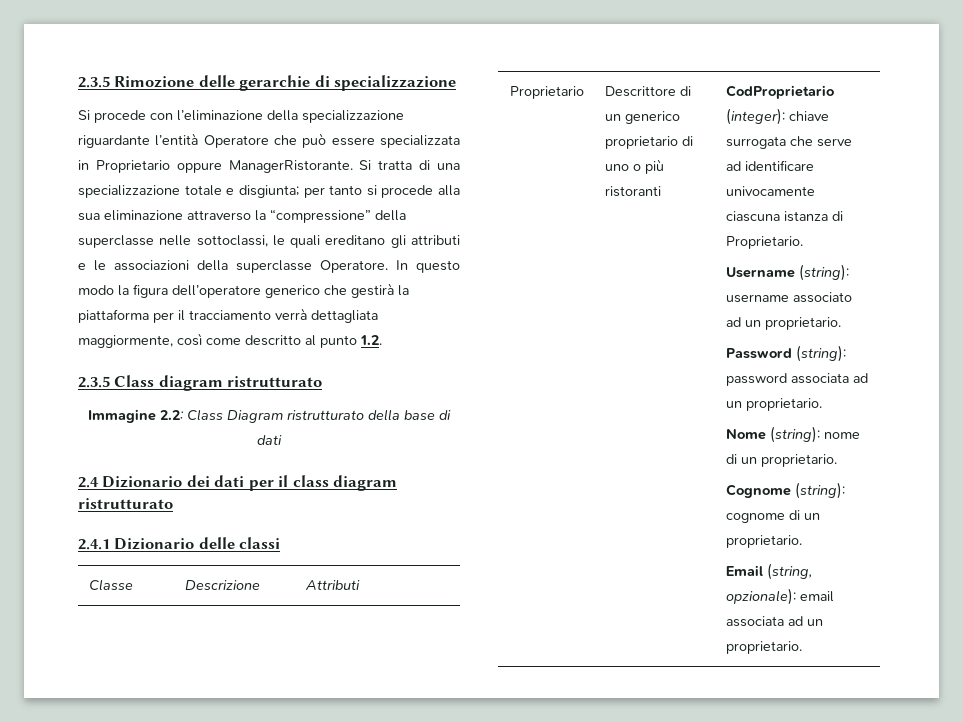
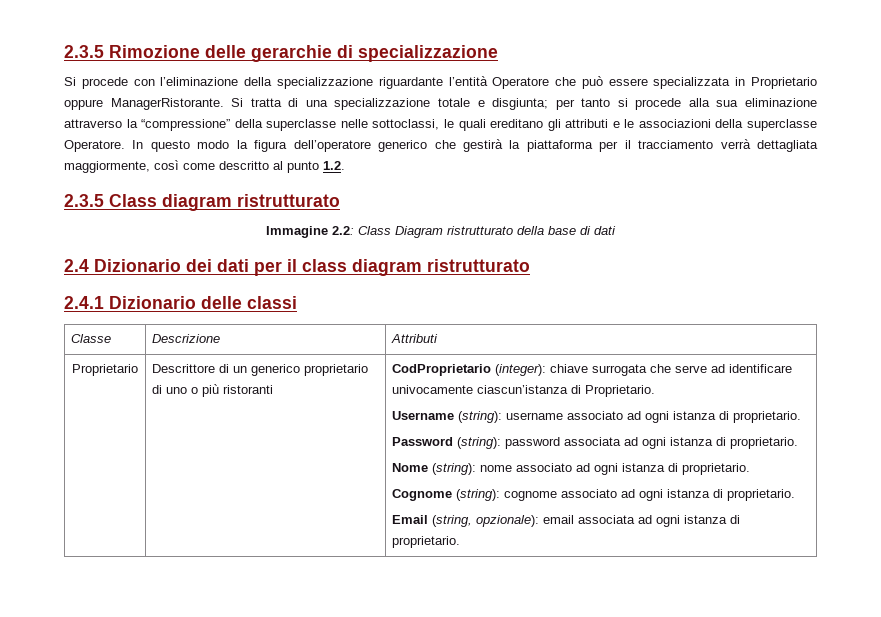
[725,211,828,222] ciascuna istanza -> [477,385,569,394] ciascun’istanza
[744,320,761,327] un -> [645,411,730,423] ogni istanza di
[725,401,742,408] un -> [642,437,727,449] ogni istanza di
[725,454,757,464] di un -> [516,463,679,475] associato ad ogni istanza di
[788,510,820,520] di un -> [561,489,724,501] associato ad ogni istanza di
[806,619,823,626] un -> [656,515,741,527] ogni istanza di

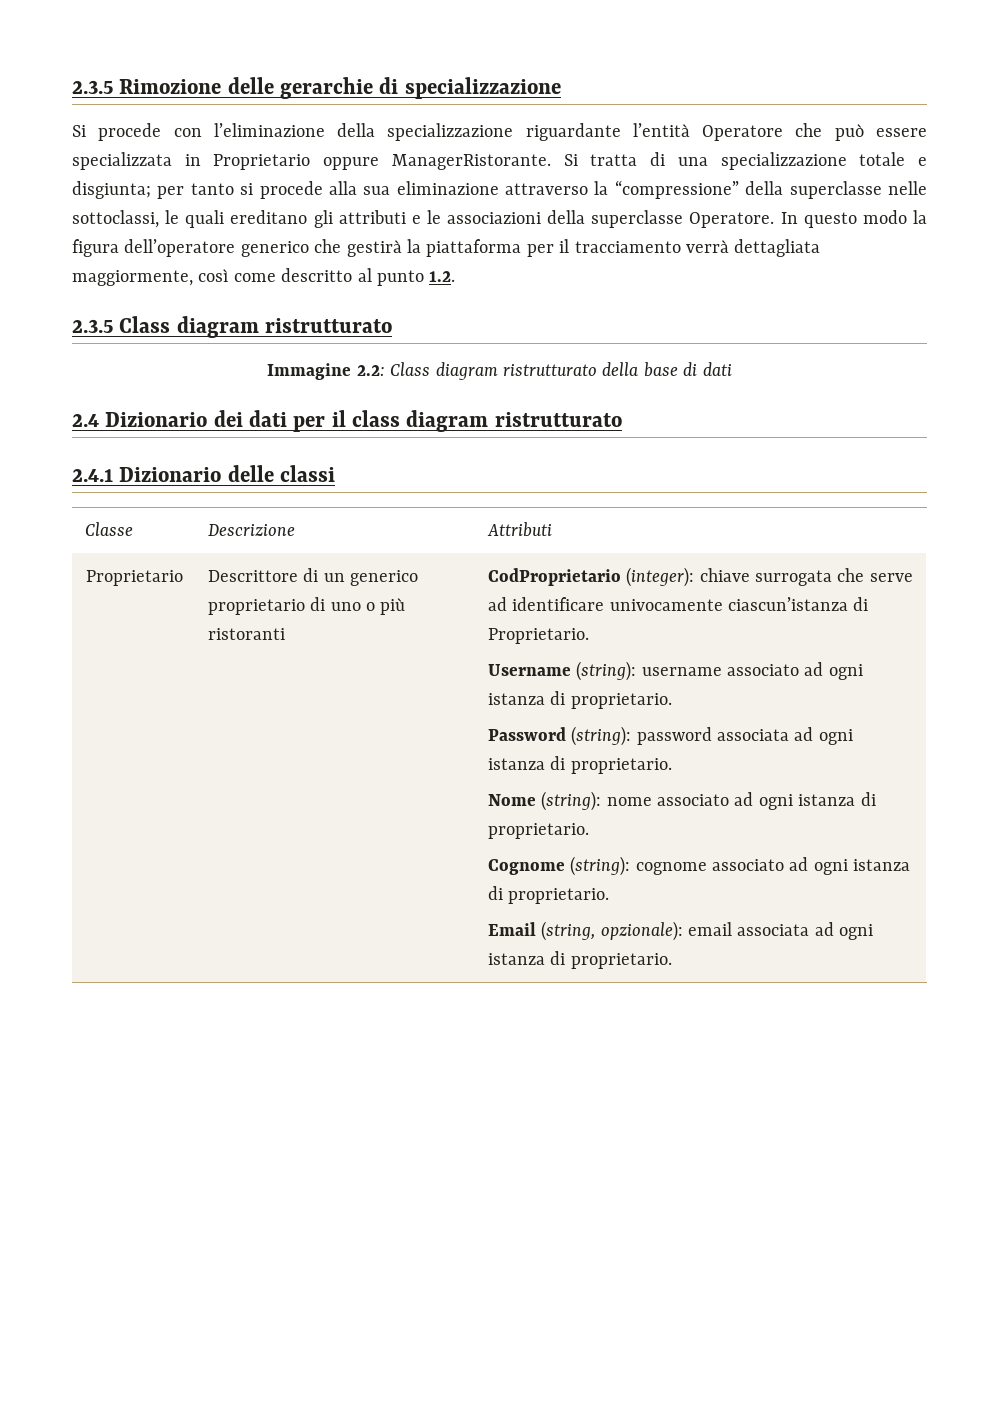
[395,226,443,238] Diagram -> [435,362,498,380] diagram

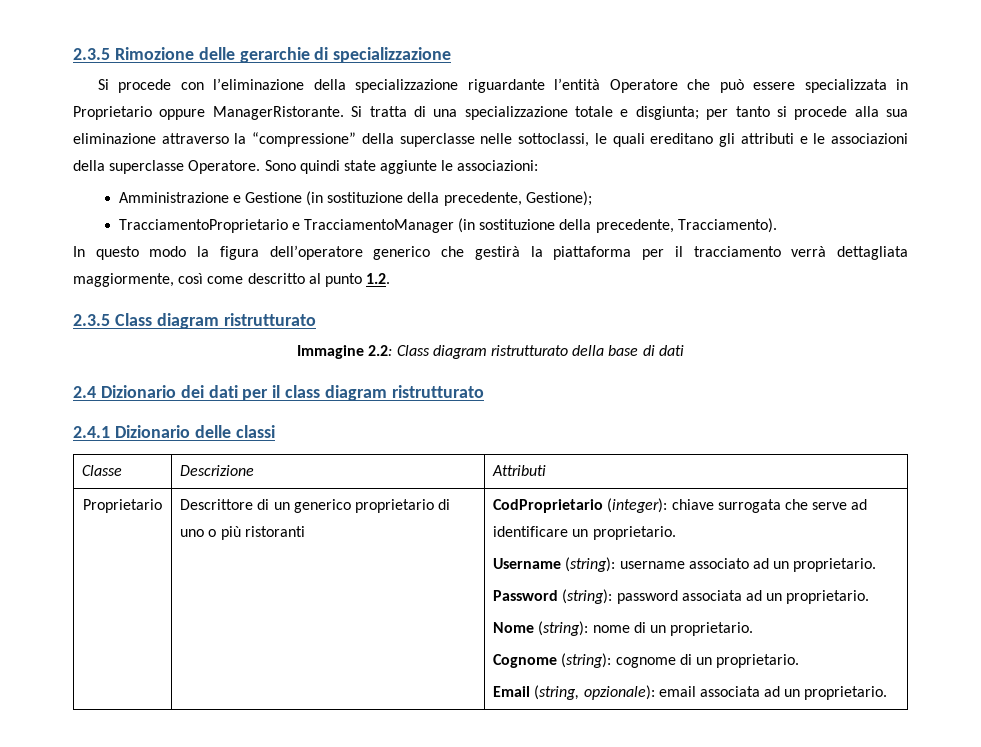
(775, 220) none -> [264,160,539,174] [118,191,592,206] [118,218,777,233] Sono quindi state aggiunte le associazioni: // Amministrazione e Gestione (in sostituzione della precedente, Gestione); // TracciamentoProprietario e TracciamentoManager (in sostituzione della precedente, Tracciamento). //
[609,597,869,611] [487,628,589,644] univocamente ciascun’istanza di Proprietario. -> [572,526,676,540] un proprietario.
[828,664,863,680] [487,691,566,705] ogni istanza di -> [773,561,790,569] un
[818,729,853,745] [487,756,566,770] ogni istanza di -> [766,593,783,601] un
[657,792,876,810] associato ad ogni istanza di -> [633,622,666,633] di un
[712,857,911,875] [487,886,503,900] associato ad ogni istanza di -> [679,654,712,665] di un
[839,924,874,940] [487,951,566,965] ogni istanza di -> [784,689,801,697] un

